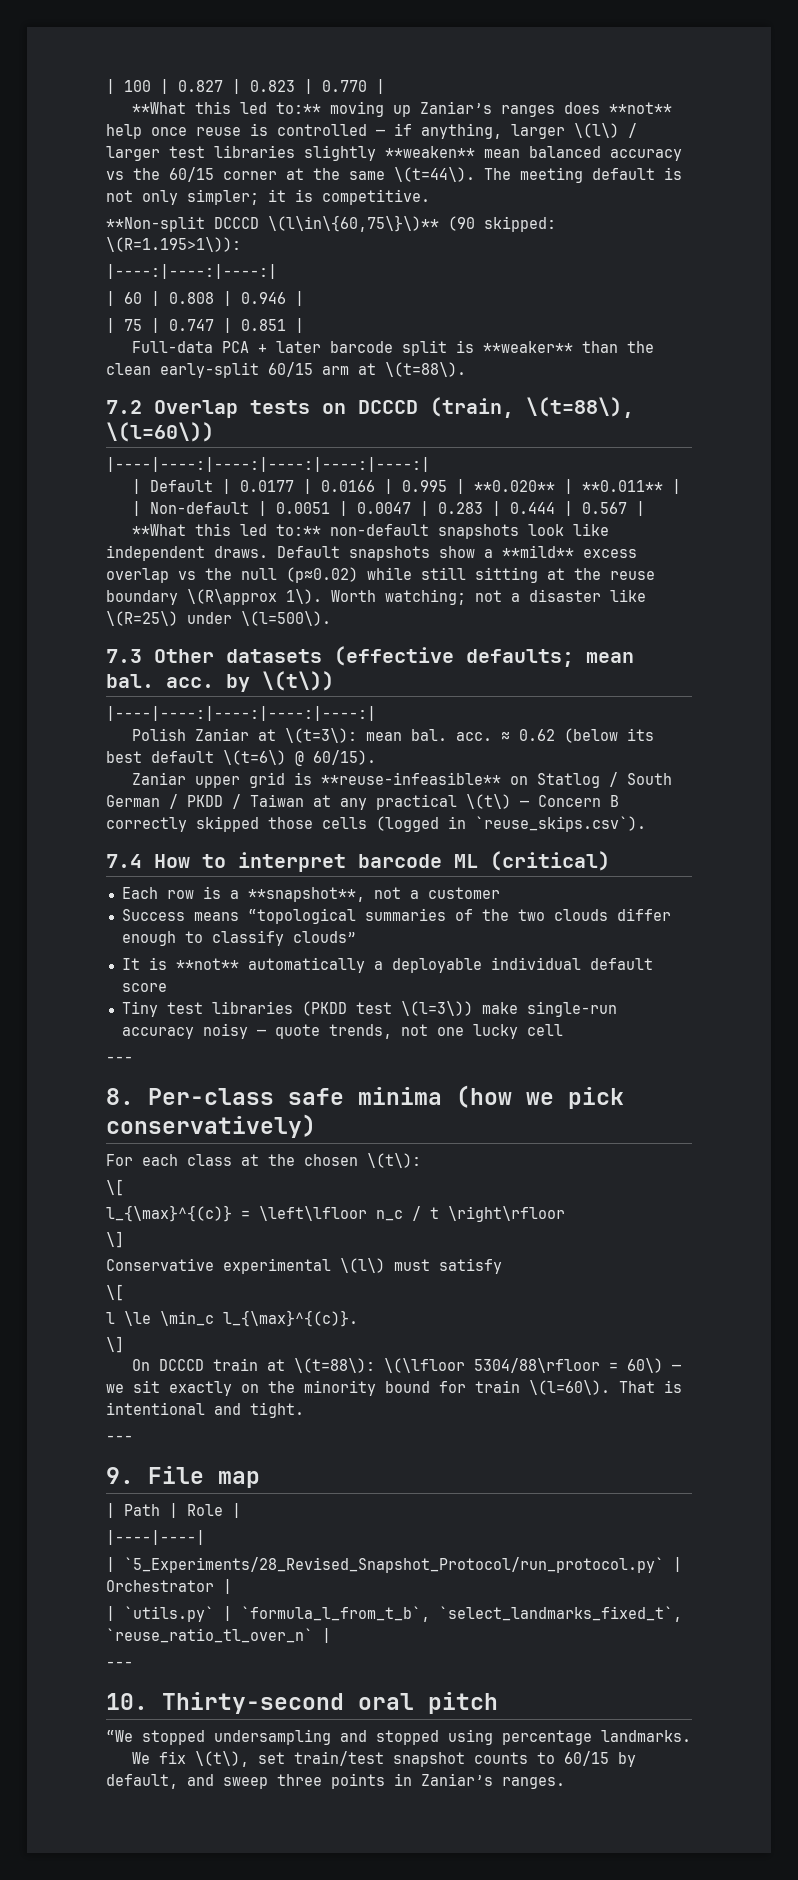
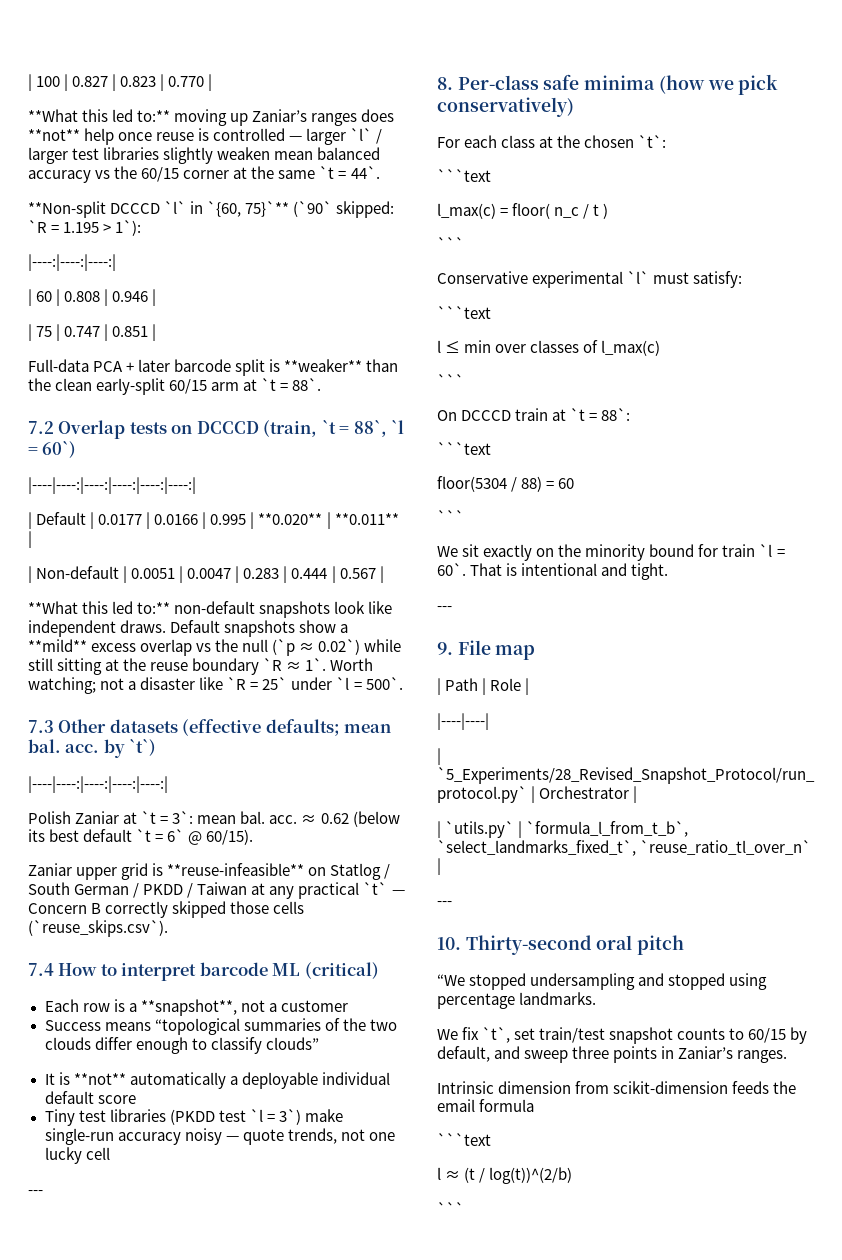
[394,123,619,139] if anything, larger \(l\) -> [306,128,373,145] larger `l`
[385,146,475,158] **weaken** -> [217,147,271,160] weaken
[394,167,682,183] [106,189,430,205] [106,215,556,232] [106,237,241,252] \(t=44\). The meeting default is not only simpler; it is competitive. // **Non-split DCCCD \(l\in\{60,75\}\)** (90 skipped: \(R=1.195>1\)): -> [319,166,380,179] [28,201,395,218] [28,220,142,236] `t = 44`. // **Non-split DCCCD `l` in `{60, 75}`** (`90` skipped: `R = 1.195 > 1`):
[385,362,466,377] \(t=88\). -> [261,378,322,391] `t = 88`.
[526,397,634,418] [106,422,214,442] \(t=88\), \(l=60\)) -> [321,420,405,437] [28,441,77,458] `t = 88`, `l = 60`)
[286,567,358,583] (p≈0.02) -> [272,639,361,656] (`p ≈ 0.02`)
[187,589,322,605] \(R\approx 1\). -> [263,658,327,671] `R ≈ 1`.
[106,611,331,626] \(R=25\) under \(l=500\). -> [227,677,403,690] `R = 25` under `l = 500`.
[262,671,334,691] \(t\)) -> [129,739,157,756] `t`)
[284,728,357,743] \(t=3\): -> [141,811,194,824] `t = 3`:
[223,750,286,765] \(t=6\) -> [136,829,185,842] `t = 6`
[466,794,511,809] \(t\) -> [363,882,388,895] `t`
[376,816,646,832] (logged in `reuse_skips.csv`). -> [28,920,168,937] (`reuse_skips.csv`).
[400,1001,473,1016] \(l=3\)) -> [249,1109,301,1125] `l = 3`)
[367,1153,421,1168] [106,1179,124,1196] [106,1205,367,1222] \(t\): // \[ // l_{\max}^{(c)} = \left\lfloor -> [638,135,667,148] [437,169,491,182] [437,203,551,219] `t`: // ```text // l_max(c) = floor(
[448,1206,565,1222] [106,1231,124,1248] \right\rfloor // \] -> [603,203,609,219] [437,237,464,250] ) // ```
[340,1258,502,1274] [106,1284,124,1301] [106,1310,358,1327] [106,1336,124,1353] [131,1358,681,1373] [106,1384,124,1393] \(l\) must satisfy // \[ // l \le \min_c l_{\max}^{(c)}. // \] // On DCCCD train at \(t=88\): \(\lfloor 5304/88\rfloor = 60\) — we -> [627,271,743,288] [437,306,491,319] [437,340,661,356] [437,374,464,387] [437,408,631,421] [437,442,491,455] [437,476,575,492] [437,510,464,523] [437,546,458,557] `l` must satisfy: // ```text // l ≤ min over classes of l_max(c) // ``` // On DCCCD train at `t = 88`: // ```text // floor(5304 / 88) = 60 // ``` // We
[529,1380,610,1395] \(l=60\). -> [759,544,785,557] [437,563,466,576] `l = 60`.
[194,1751,249,1767] \(t\), -> [482,1027,511,1043] `t`,
(565, 1783) none -> [437,1081,797,1094] [437,1099,535,1112] [437,1133,491,1146] [437,1167,573,1184] [437,1202,464,1215] // Intrinsic dimension from scikit-dimension feeds the email formula // ```text // l ≈ (t / log(t))^(2/b) // ```

